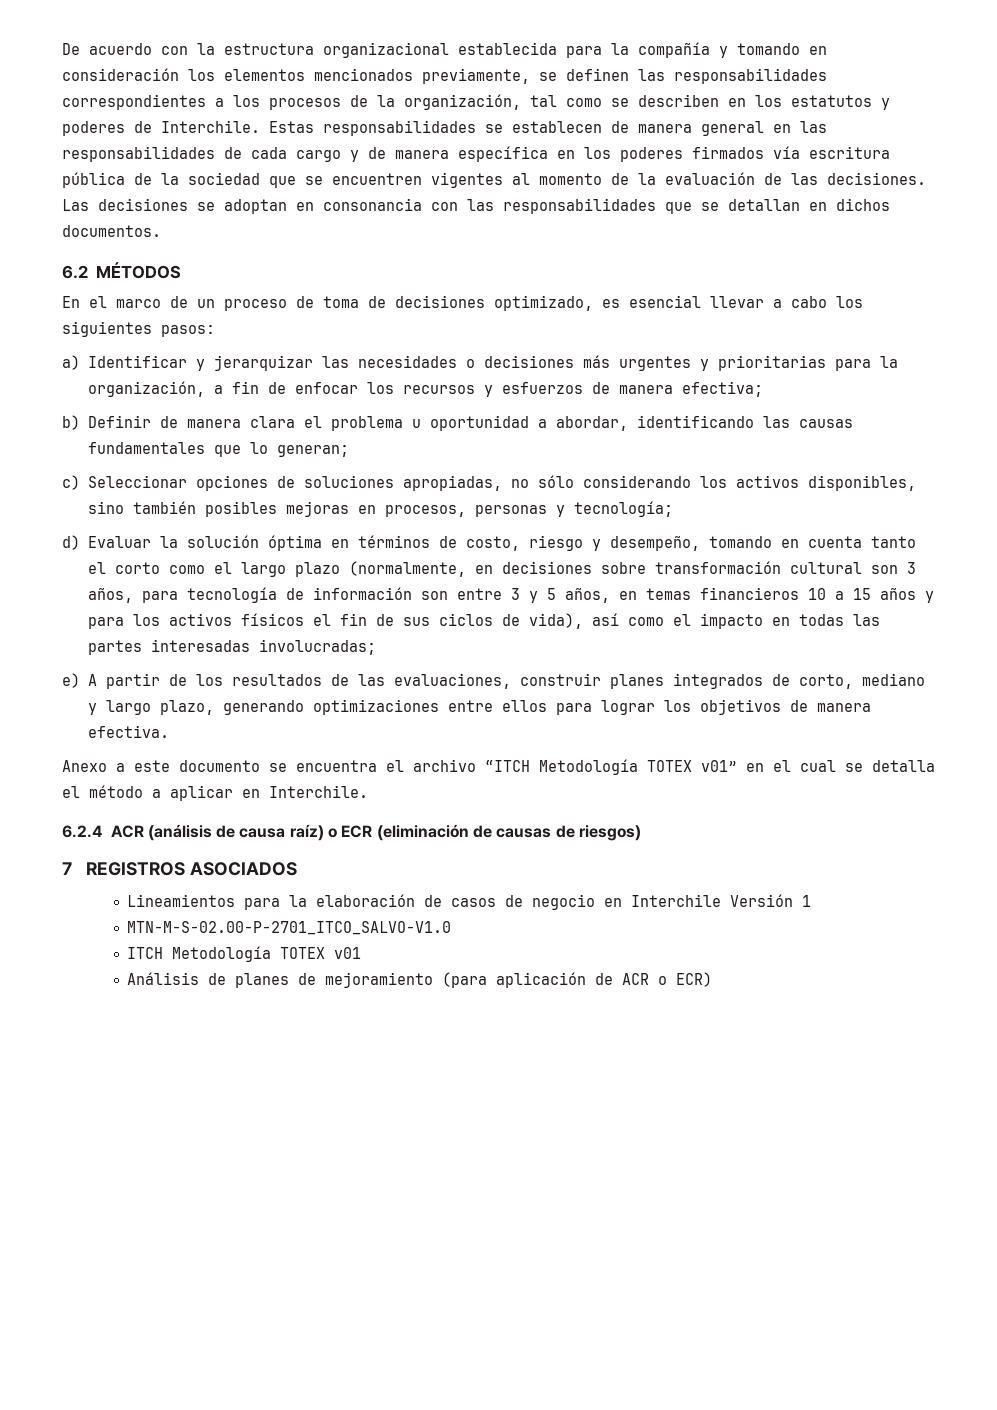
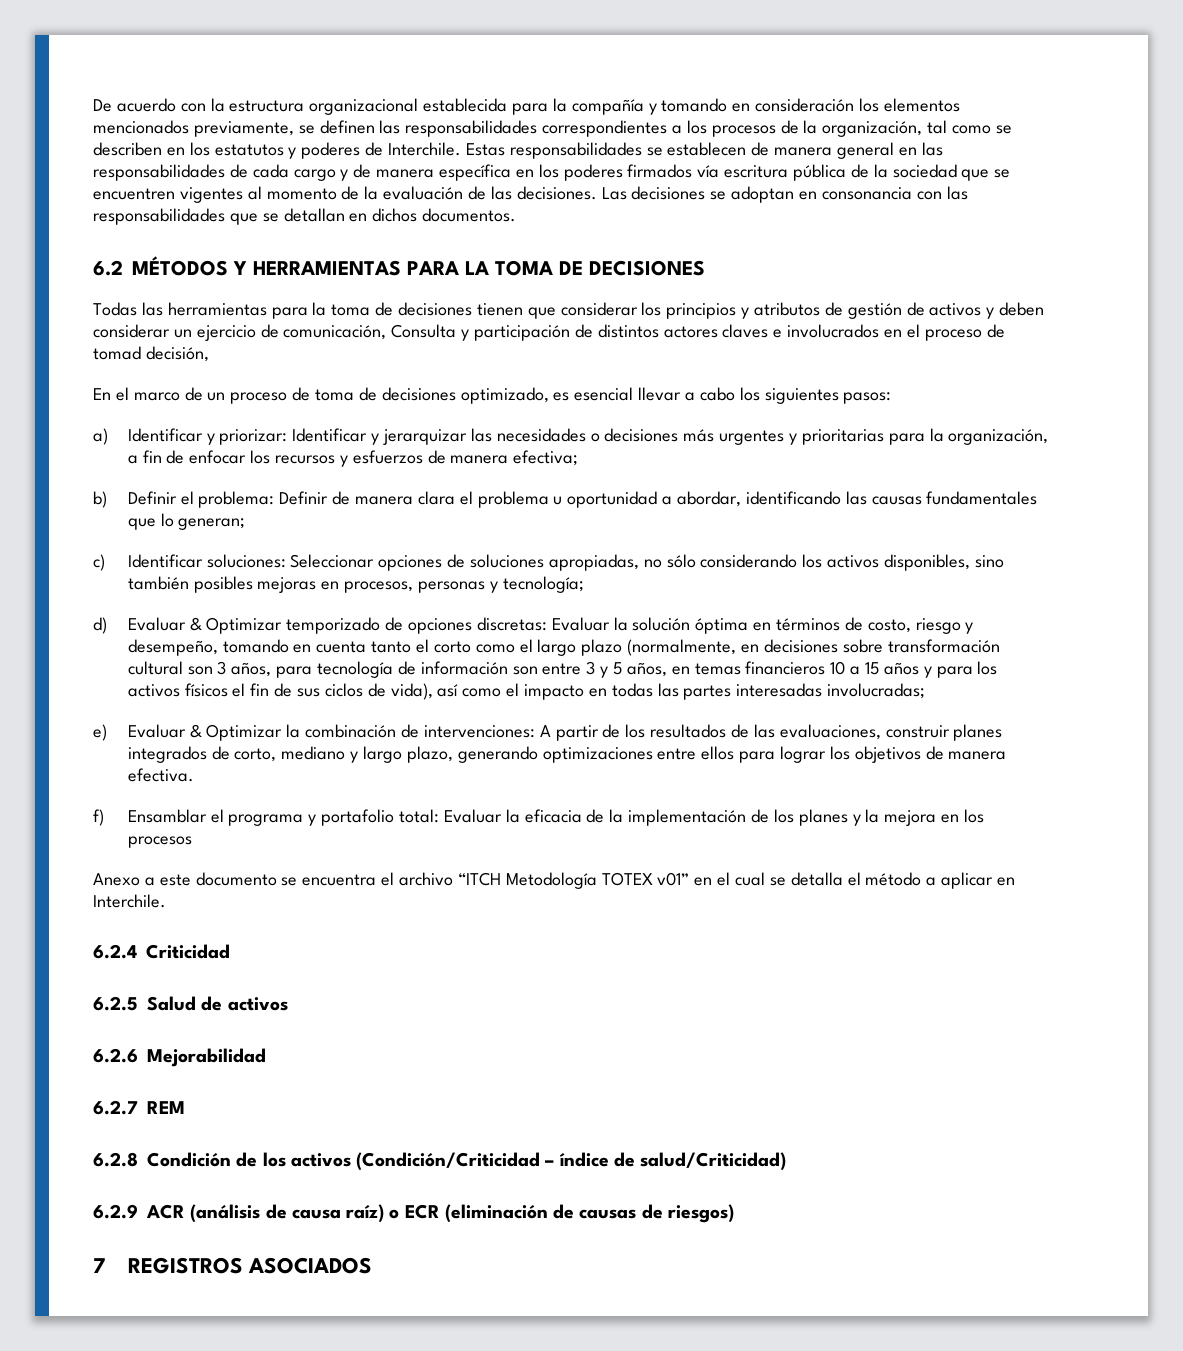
(181, 270) none -> [233,260,705,276] [93,302,1045,319] [93,324,1005,341] [93,346,209,362] Y HERRAMIENTAS PARA LA TOMA DE DECISIONES // Todas las herramientas para la toma de decisiones tienen que considerar los principios y atributos de gestión de activos y deben considerar un ejercicio de comunicación, Consulta y participación de distintos actores claves e involucrados en el proceso de tomad decisión,
(205, 365) none -> [219,428,380,445] priorizar: Identificar y
(151, 421) none -> [180,491,329,508] el problema: Definir
(80, 482) none -> [127,554,286,568] Identificar soluciones:
(151, 542) none -> [189,617,610,634] & Optimizar temporizado de opciones discretas: Evaluar
(80, 680) none -> [127,724,535,741] Evaluar & Optimizar la combinación de intervenciones:
(169, 731) none -> [93,809,985,826] [127,836,192,848] // f) Ensamblar el programa y portafolio total: Evaluar la eficacia de la implementación de los planes y la mejora en los procesos
(103, 831) none -> [146,944,230,959] [93,996,288,1011] [93,1048,266,1067] [93,1100,185,1115] [93,1152,787,1171] [93,1204,138,1219] Criticidad // 6.2.5 Salud de activos // 6.2.6 Mejorabilidad // 6.2.7 REM // 6.2.8 Condición de los activos (Condición/Criticidad – índice de salud/Criticidad) // 6.2.9
[127,894,812,910] [127,921,452,935] [127,946,362,962] [127,972,713,988] // Lineamientos para la elaboración de casos de negocio en Interchile Versión 1 // MTN-M-S-02.00-P-2701_ITCO_SALVO-V1.0 // ITCH Metodología TOTEX v01 // Análisis de planes de mejoramiento (para aplicación de ACR o ECR) -> (372, 1265) none

